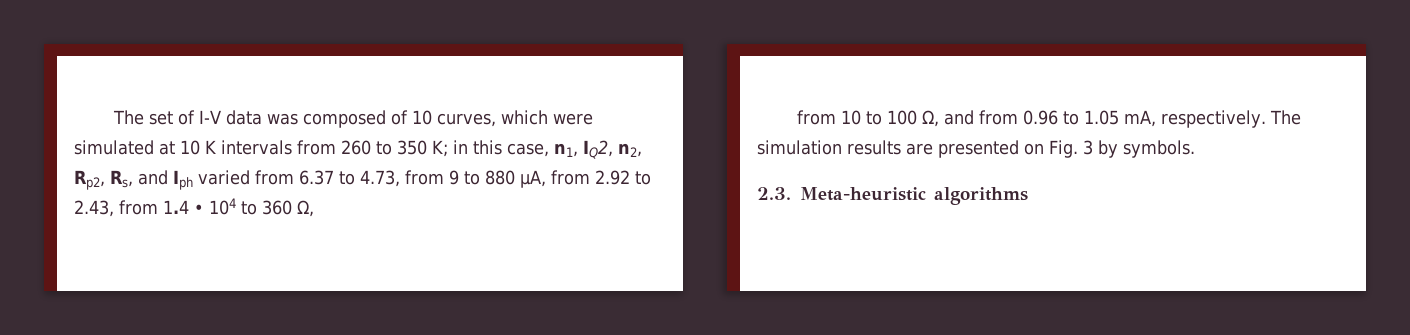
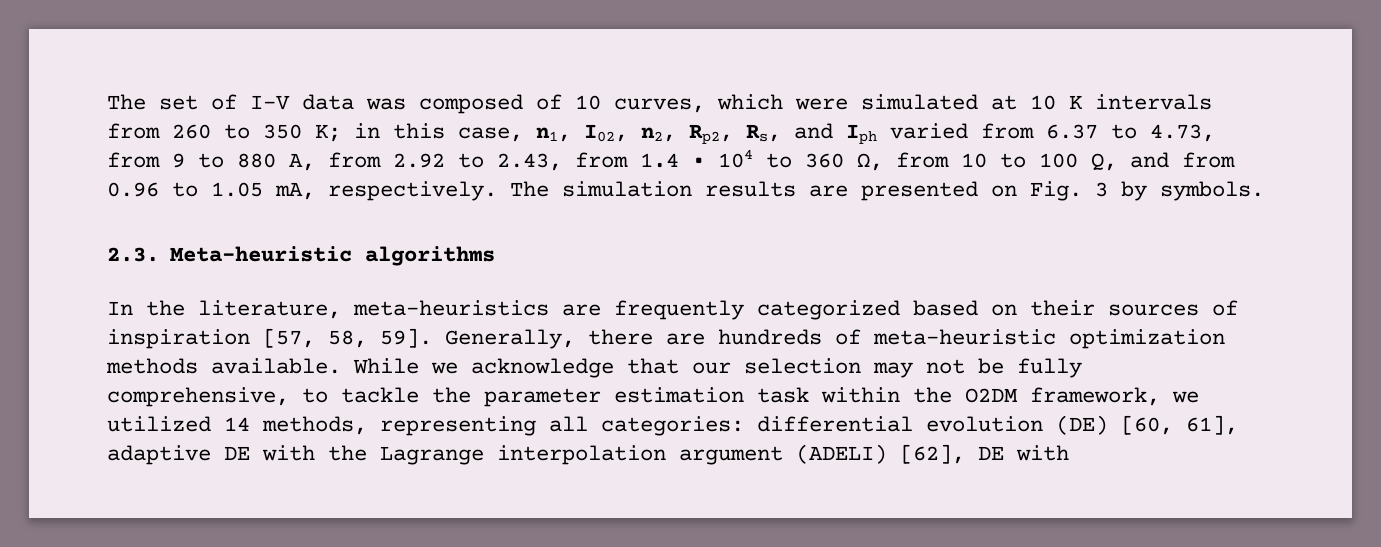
[583,140,613,159] IQ2, -> [584,124,628,142] I02,
[520,170,546,188] μA, -> [289,153,315,171] A,
(314, 208) // -> (883, 162) none
[922,110,940,127] Ω, -> [1091,153,1117,171] Q,
(1028, 196) none -> [107,300,1238,320] [107,328,1225,349] [106,358,1082,378] [107,387,1199,407] [107,415,1238,436] [107,444,1069,465] // In the literature, meta-heuristics are frequently categorized based on their sources of inspiration [57, 58, 59]. Generally, there are hundreds of meta-heuristic optimization methods available. While we acknowledge that our selection may not be fully comprehensive, to tackle the parameter estimation task within the O2DM framework, we utilized 14 methods, representing all categories: differential evolution (DE) [60, 61], adaptive DE with the Lagrange interpolation argument (ADELI) [62], DE with

